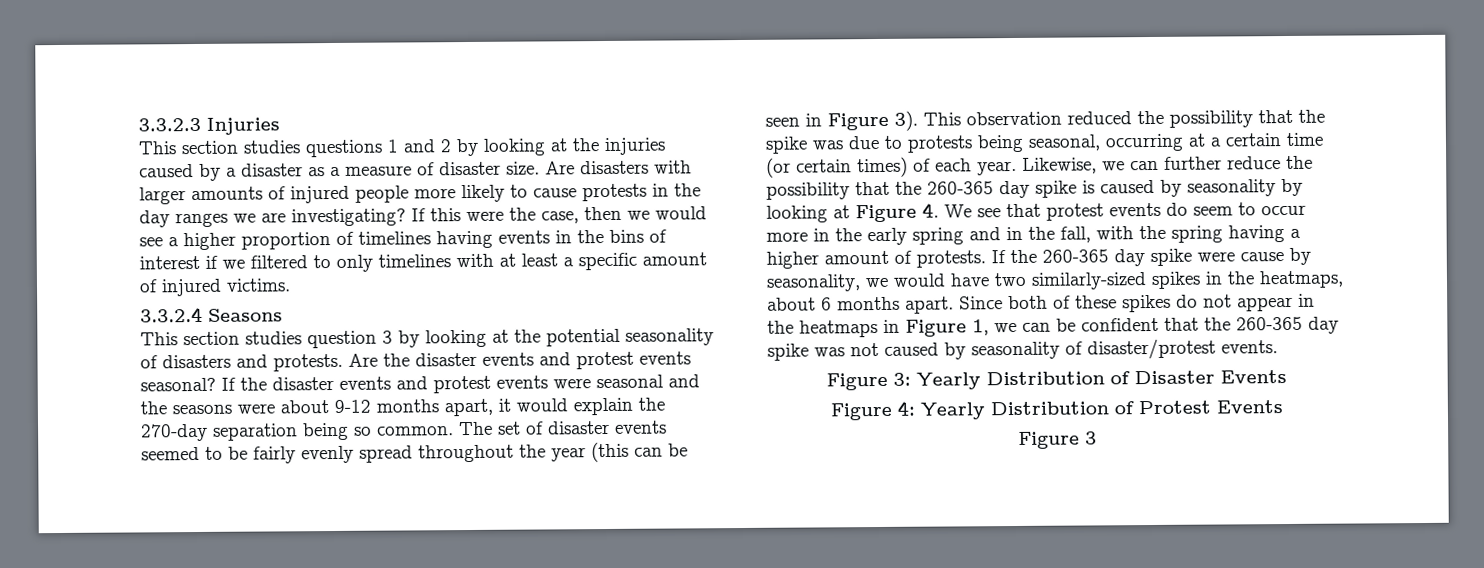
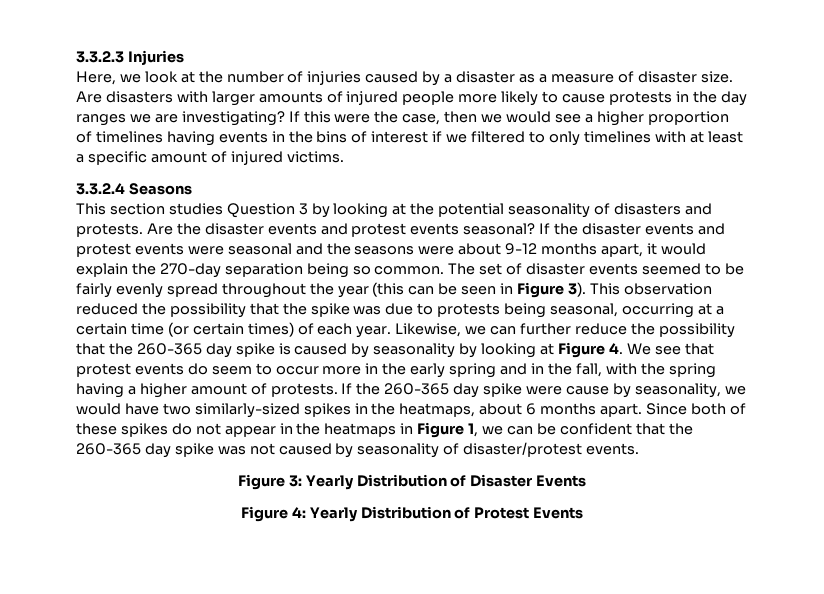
[138,138,600,158] This section studies questions 1 and 2 by looking at the -> [76,71,304,85] Here, we look at the number of
[307,330,377,349] question -> [226,203,295,218] Question
[1017,431,1097,449] // Figure 3 -> (584, 513) none

